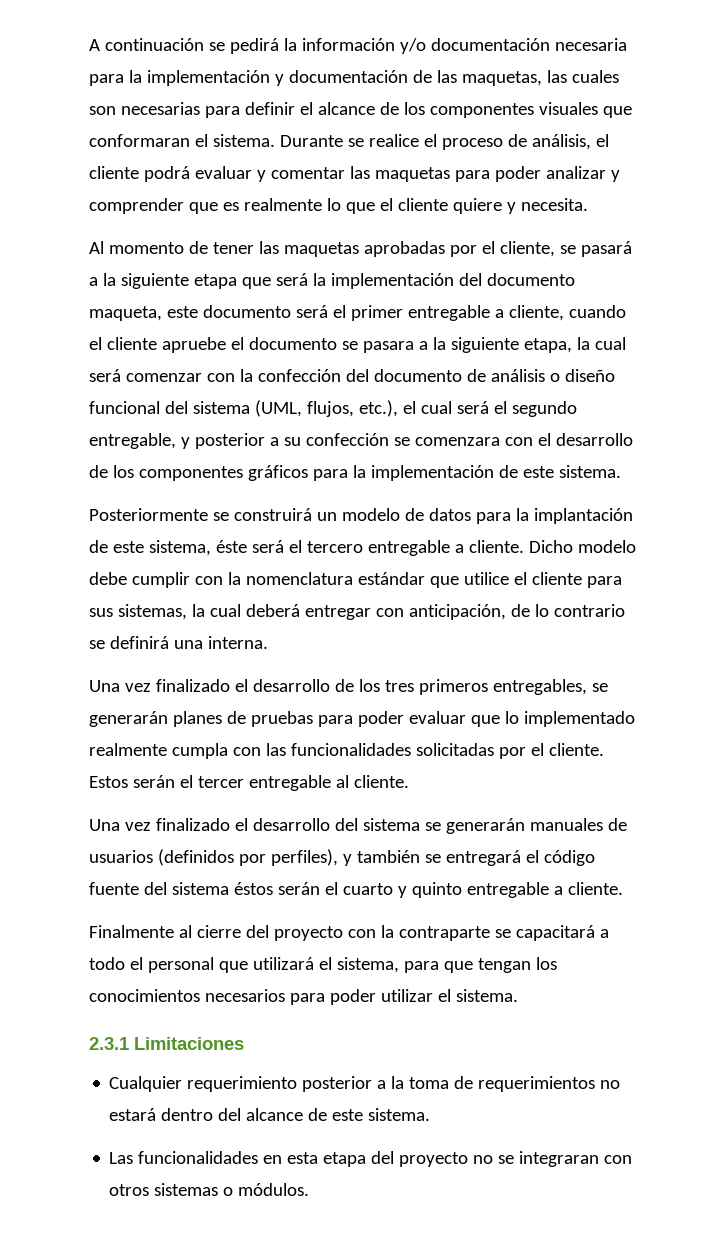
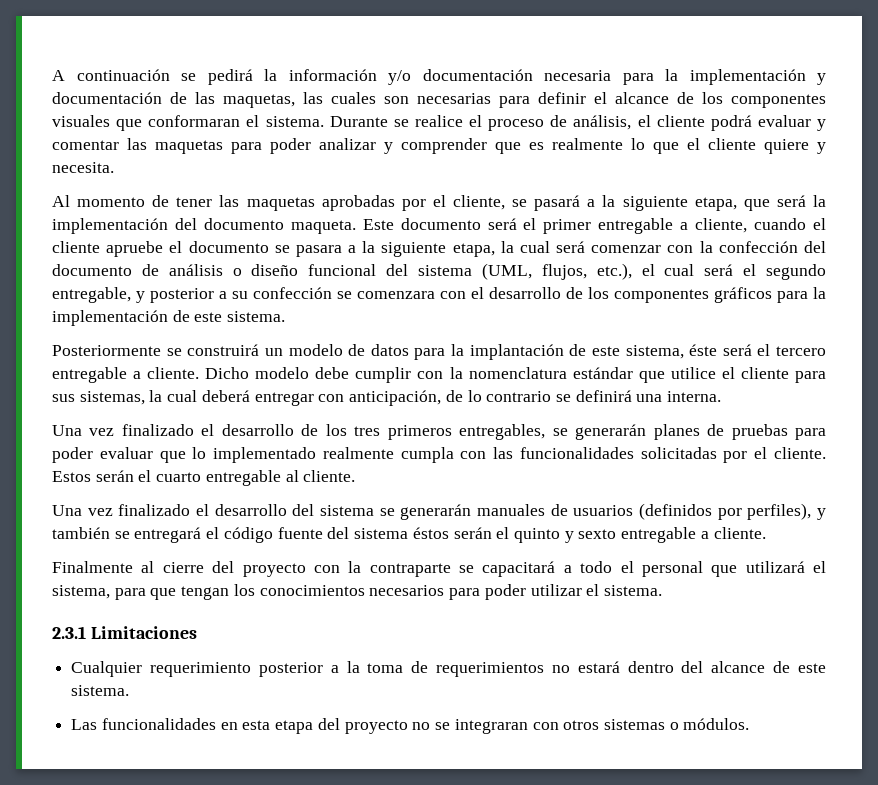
[193,274,237,289] etapa -> [694,197,737,211] etapa,
[89,306,198,321] maqueta, este -> [290,219,394,234] maqueta. Este
[197,776,244,788] tercer -> [156,472,202,482] cuarto
[342,882,462,898] cuarto y quinto -> [513,528,617,543] quinto y sexto

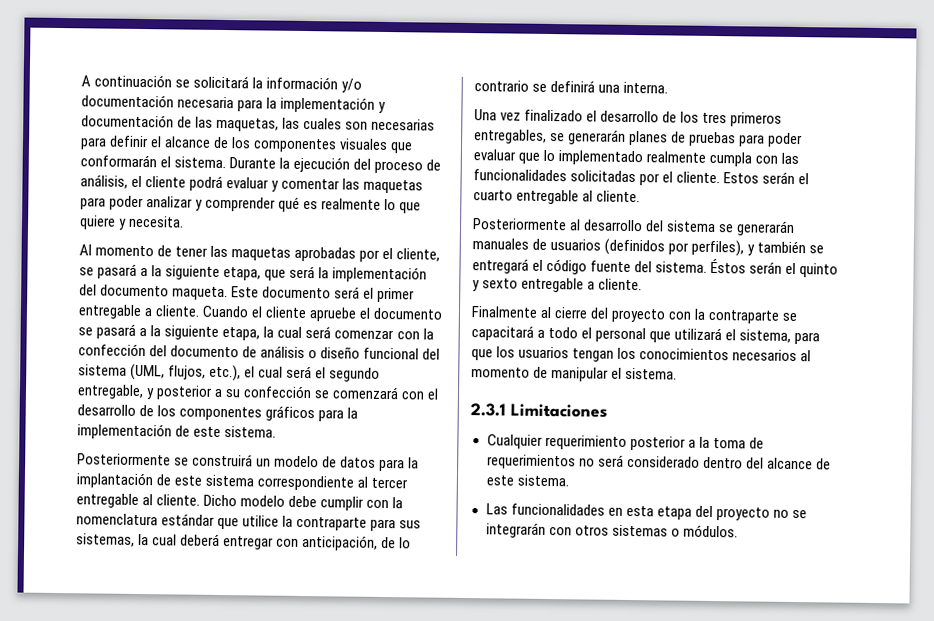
[207,69,253,85] pedirá -> [193,75,250,89] solicitará
[148,115,241,127] conformaran -> [80,154,157,168] conformarán
[393,115,482,127] se realice el -> [279,156,372,173] la ejecución del
[495,142,521,154] que -> [278,196,301,212] qué
[687,138,756,150] el cliente -> (422, 208) none
[695,218,807,233] cliente, cuando -> [155,305,250,318] cliente. Cuando
[295,245,342,257] pasara -> [96,323,137,339] pasará
[357,291,435,299] comenzara -> [332,386,400,400] comenzará
[625,344,826,359] [52,367,142,383] sistema, éste será el tercero entregable a -> [205,474,409,491] [76,493,154,509] sistema correspondiente al tercer entregable al
[721,367,789,379] el cliente -> [282,515,368,531] la contraparte
[52,504,209,516] Una vez finalizado el -> [472,218,582,231] Posteriormente al
[354,527,449,539] sistema éstos -> [655,258,747,274] sistema. Éstos
(177, 594) none -> [496,346,570,359] los usuarios
[449,584,582,600] para poder utilizar -> [800,350,812,362] [471,366,610,382] al momento de manipular
[577,661,620,673] estará -> [597,454,700,468] será considerado
[454,719,528,734] integraran -> [485,522,546,538] integrarán

